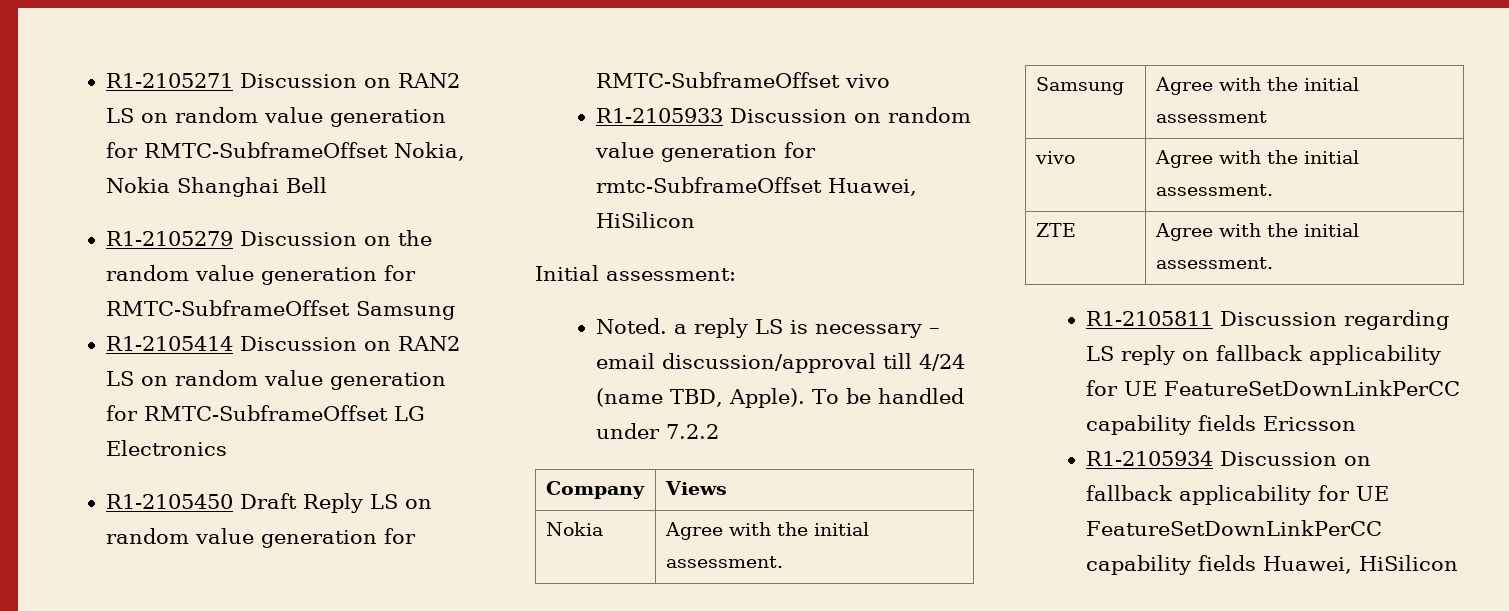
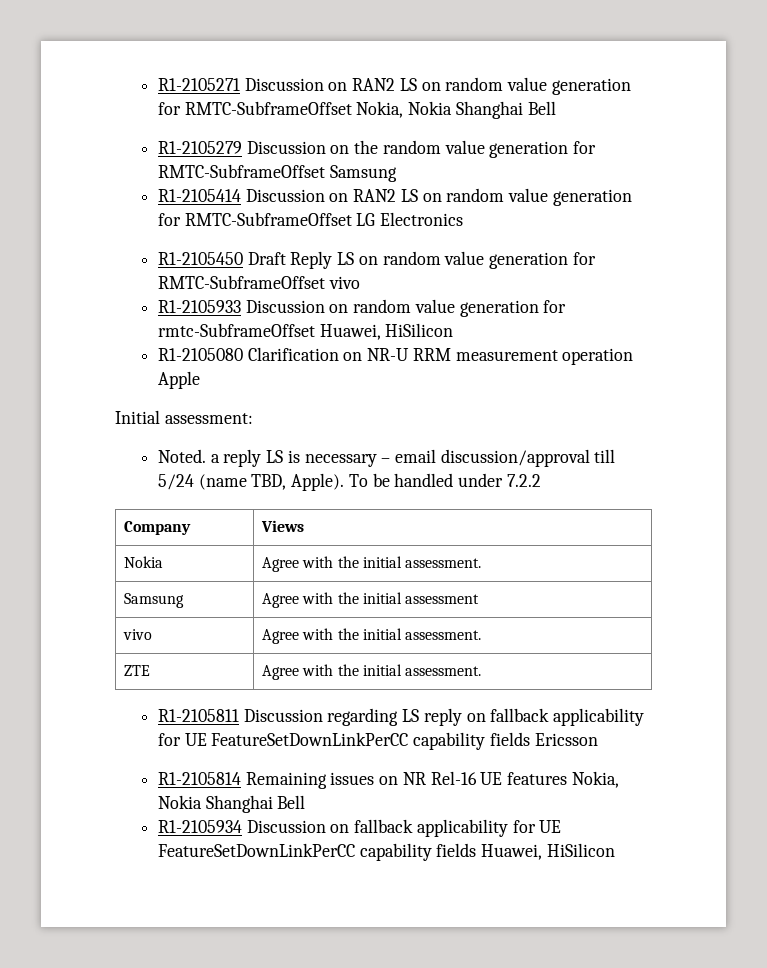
(696, 220) none -> [157,347,634,365] [157,371,200,389] // R1-2105080 Clarification on NR-U RRM measurement operation Apple
[919,354,966,371] 4/24 -> [157,474,194,490] 5/24
(1357, 423) none -> [157,771,619,789] [157,795,306,813] // R1-2105814 Remaining issues on NR Rel-16 UE features Nokia, Nokia Shanghai Bell

